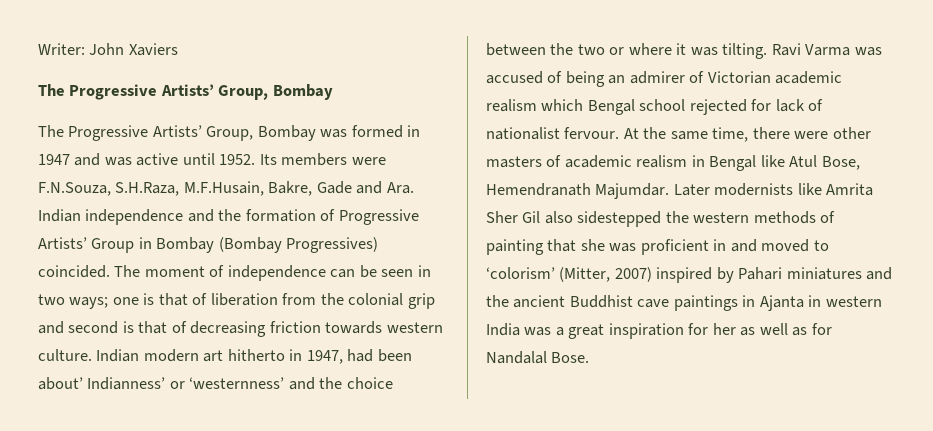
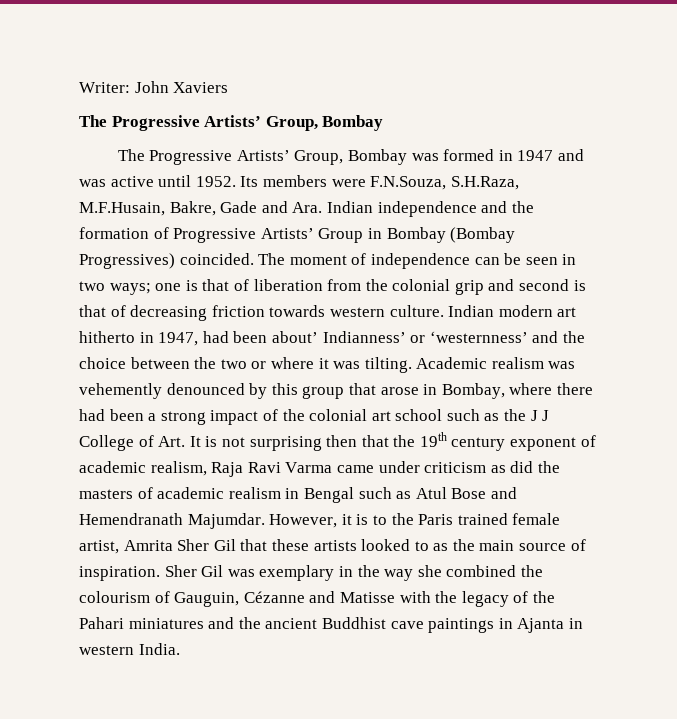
[771,43,882,56] [486,71,843,87] [486,99,824,115] [486,127,871,142] Ravi Varma was accused of being an admirer of Victorian academic realism which Bengal school rejected for lack of nationalist fervour. At the same time, there were other -> [416,357,576,369] [79,383,593,399] [79,409,550,425] [79,432,596,451] [79,461,560,477] Academic realism was vehemently denounced by this group that arose in Bombay, where there had been a strong impact of the colonial art school such as the J J College of Art. It is not surprising then that the 19th century exponent of academic realism, Raja Ravi Varma came under criticism as did the
[760,155,860,170] [486,183,874,199] [486,211,836,227] [486,239,829,255] [486,267,734,283] like Atul Bose, Hemendranath Majumdar. Later modernists like Amrita Sher Gil also sidestepped the western methods of painting that she was proficient in and moved to ‘colorism’ (Mitter, 2007) inspired by -> [358,487,517,499] [79,513,561,529] [79,539,586,554] [79,565,543,581] [79,591,555,607] such as Atul Bose and Hemendranath Majumdar. However, it is to the Paris trained female artist, Amrita Sher Gil that these artists looked to as the main source of inspiration. Sher Gil was exemplary in the way she combined the colourism of Gauguin, Cézanne and Matisse with the legacy of the
[486,323,832,339] [486,351,590,364] India was a great inspiration for her as well as for Nandalal Bose. -> [138,643,180,655] India.

